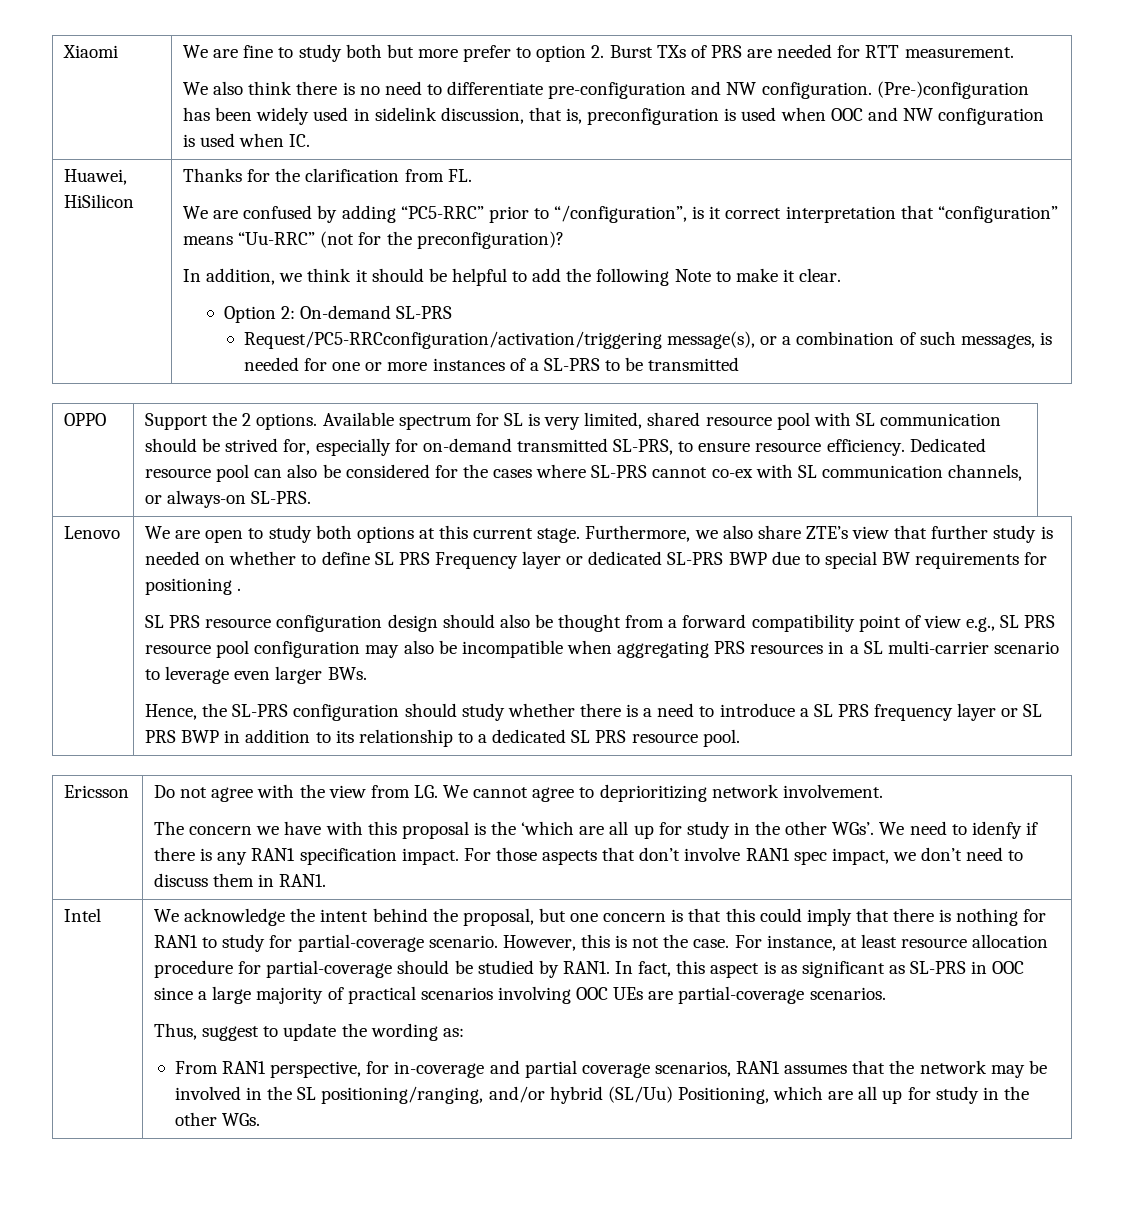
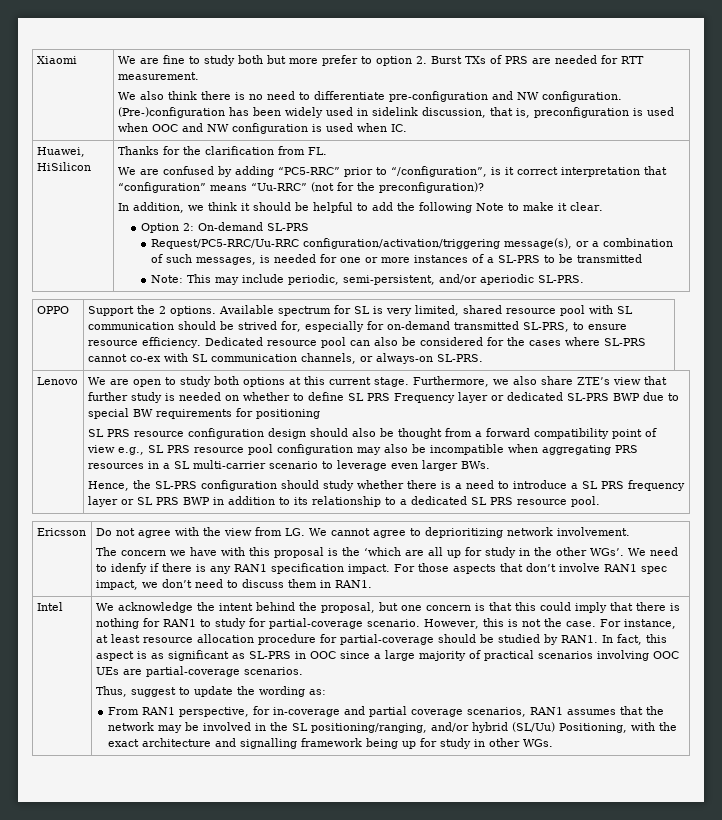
[243,331,662,349] Request/PC5-RRCconfiguration/activation/triggering -> [151,238,501,249] Request/PC5-RRC/Uu-RRC configuration/activation/triggering
(740, 364) none -> [151,274,585,285] // Note: This may include periodic, semi-persistent, and/or aperiodic SL-PRS.
[237,588,242,591] . -> (320, 414) none
[773,1086,1029,1104] which are all up for study in the -> [630,722,677,731] [107,738,485,749] with the exact architecture and signalling framework being up for study in

